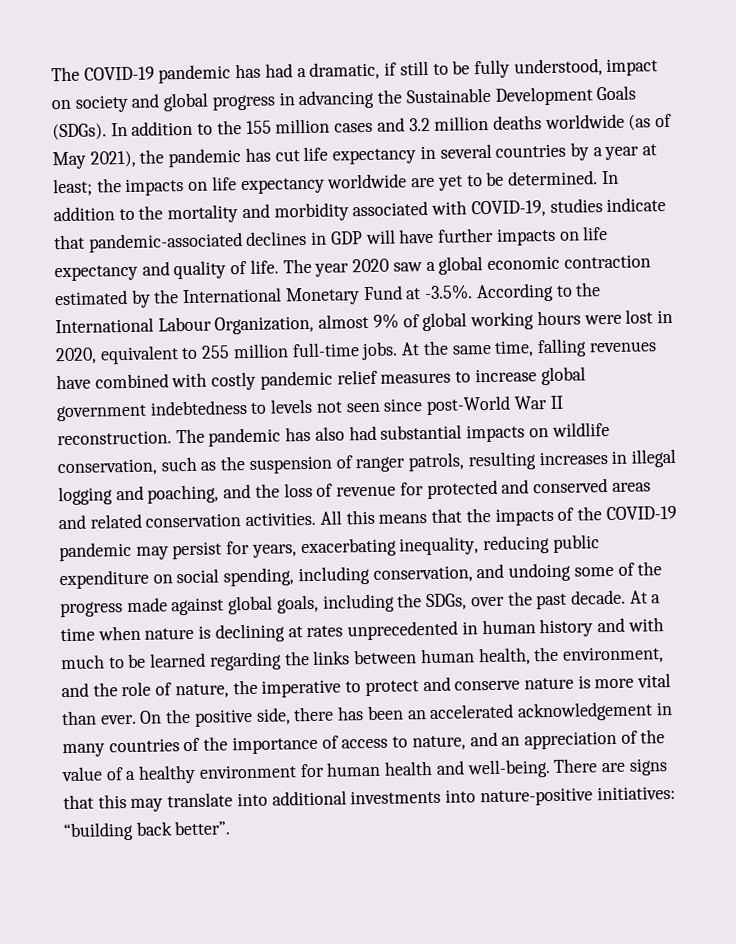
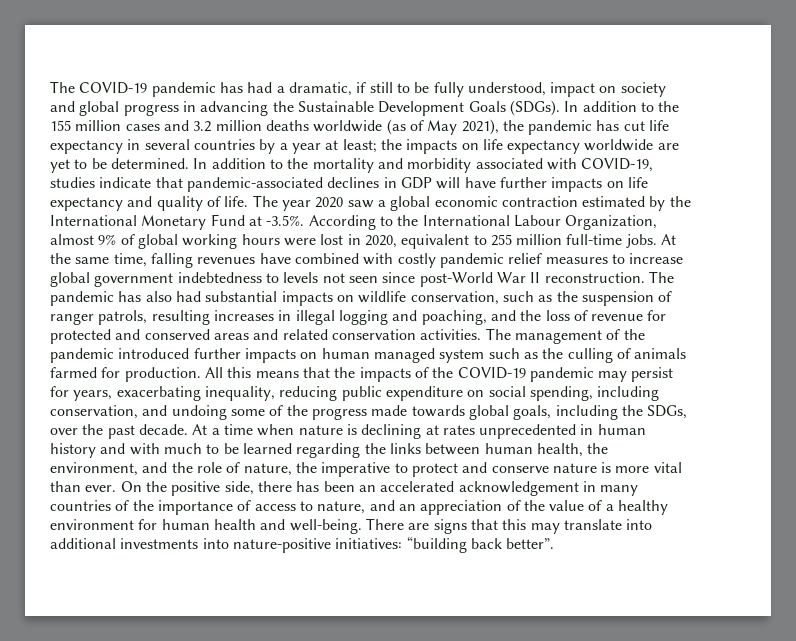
(317, 519) none -> [485,328,645,344] [50,348,687,363] [50,367,201,382] The management of the pandemic introduced further impacts on human managed system such as the culling of animals farmed for production.
[171,597,225,616] against -> [411,405,465,417] towards

